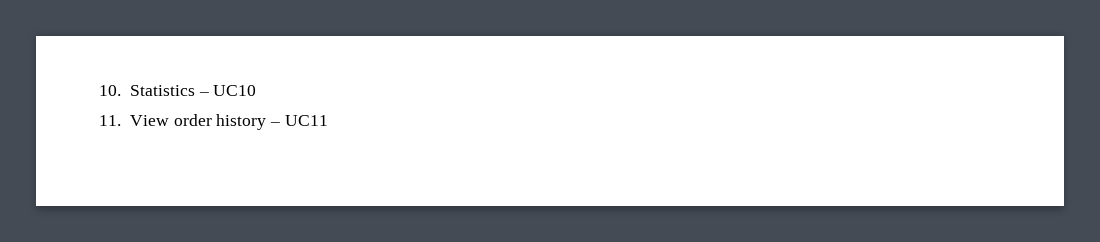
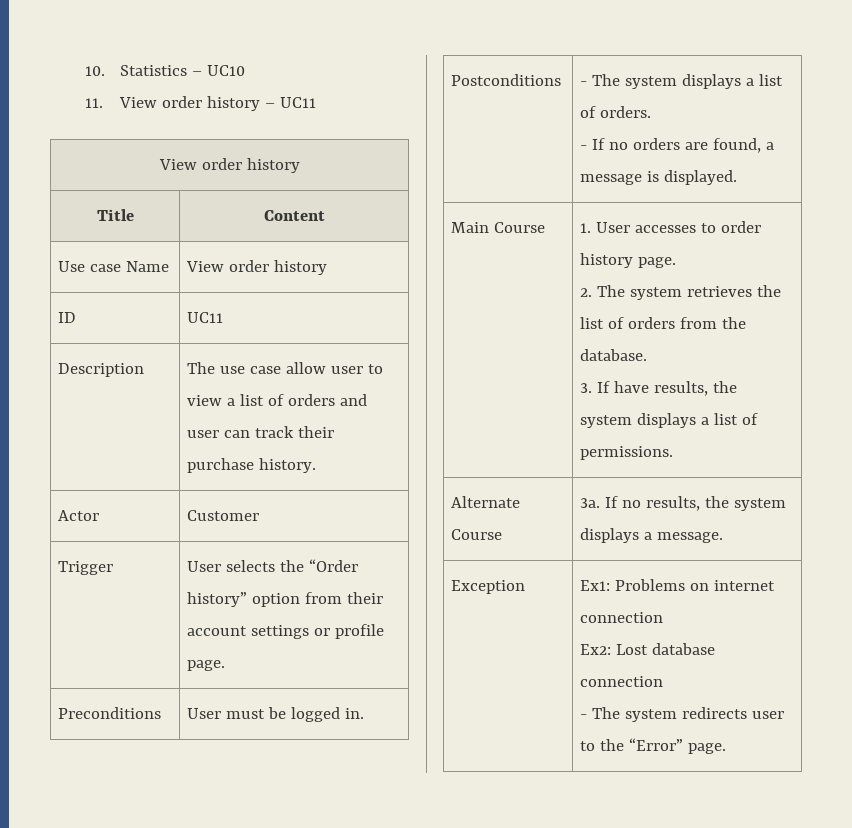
(328, 120) none -> [158,158,300,173] [96,209,134,221] [263,210,325,221] [58,261,170,272] [186,260,328,275] [58,312,77,323] [187,312,224,323] [58,363,145,377] [187,362,384,374] [187,394,368,406] [187,426,335,438] [187,458,317,473] [58,510,100,521] [187,510,260,521] [58,561,114,575] [187,559,359,572] [187,592,384,607] [187,624,385,639] [187,660,226,671] [58,707,162,719] [187,707,365,722] [451,74,562,86] [580,74,784,89] [580,106,652,118] [580,138,775,153] [580,170,738,185] [451,222,546,233] [580,221,762,233] [580,253,677,268] [580,285,782,300] [580,317,747,329] [580,349,648,361] [580,381,738,396] [580,413,759,428] [580,446,674,460] [451,496,521,508] [451,529,503,540] [580,496,787,511] [580,528,724,543] [451,580,526,594] [580,579,776,591] [580,612,664,623] [580,643,716,655] [580,676,664,687] [580,707,785,722] [580,738,727,754] // View order history // Title | Content // Use case Name | View order history // ID | UC11 // Description | The use case allow user to view a list of orders and user can track their purchase history. // Actor | Customer // Trigger | User selects the “Order history” option from their account settings or profile page. // Preconditions | User must be logged in. // Postconditions | - The system displays a list of orders. // - If no orders are found, a message is displayed. // Main Course | 1. User accesses to order history page. // 2. The system retrieves the list of orders from the database. // 3. If have results, the system displays a list of permissions. // Alternate Course | 3a. If no results, the system displays a message. // Exception | Ex1: Problems on internet connection // Ex2: Lost database connection // - The system redirects user to the “Error” page.

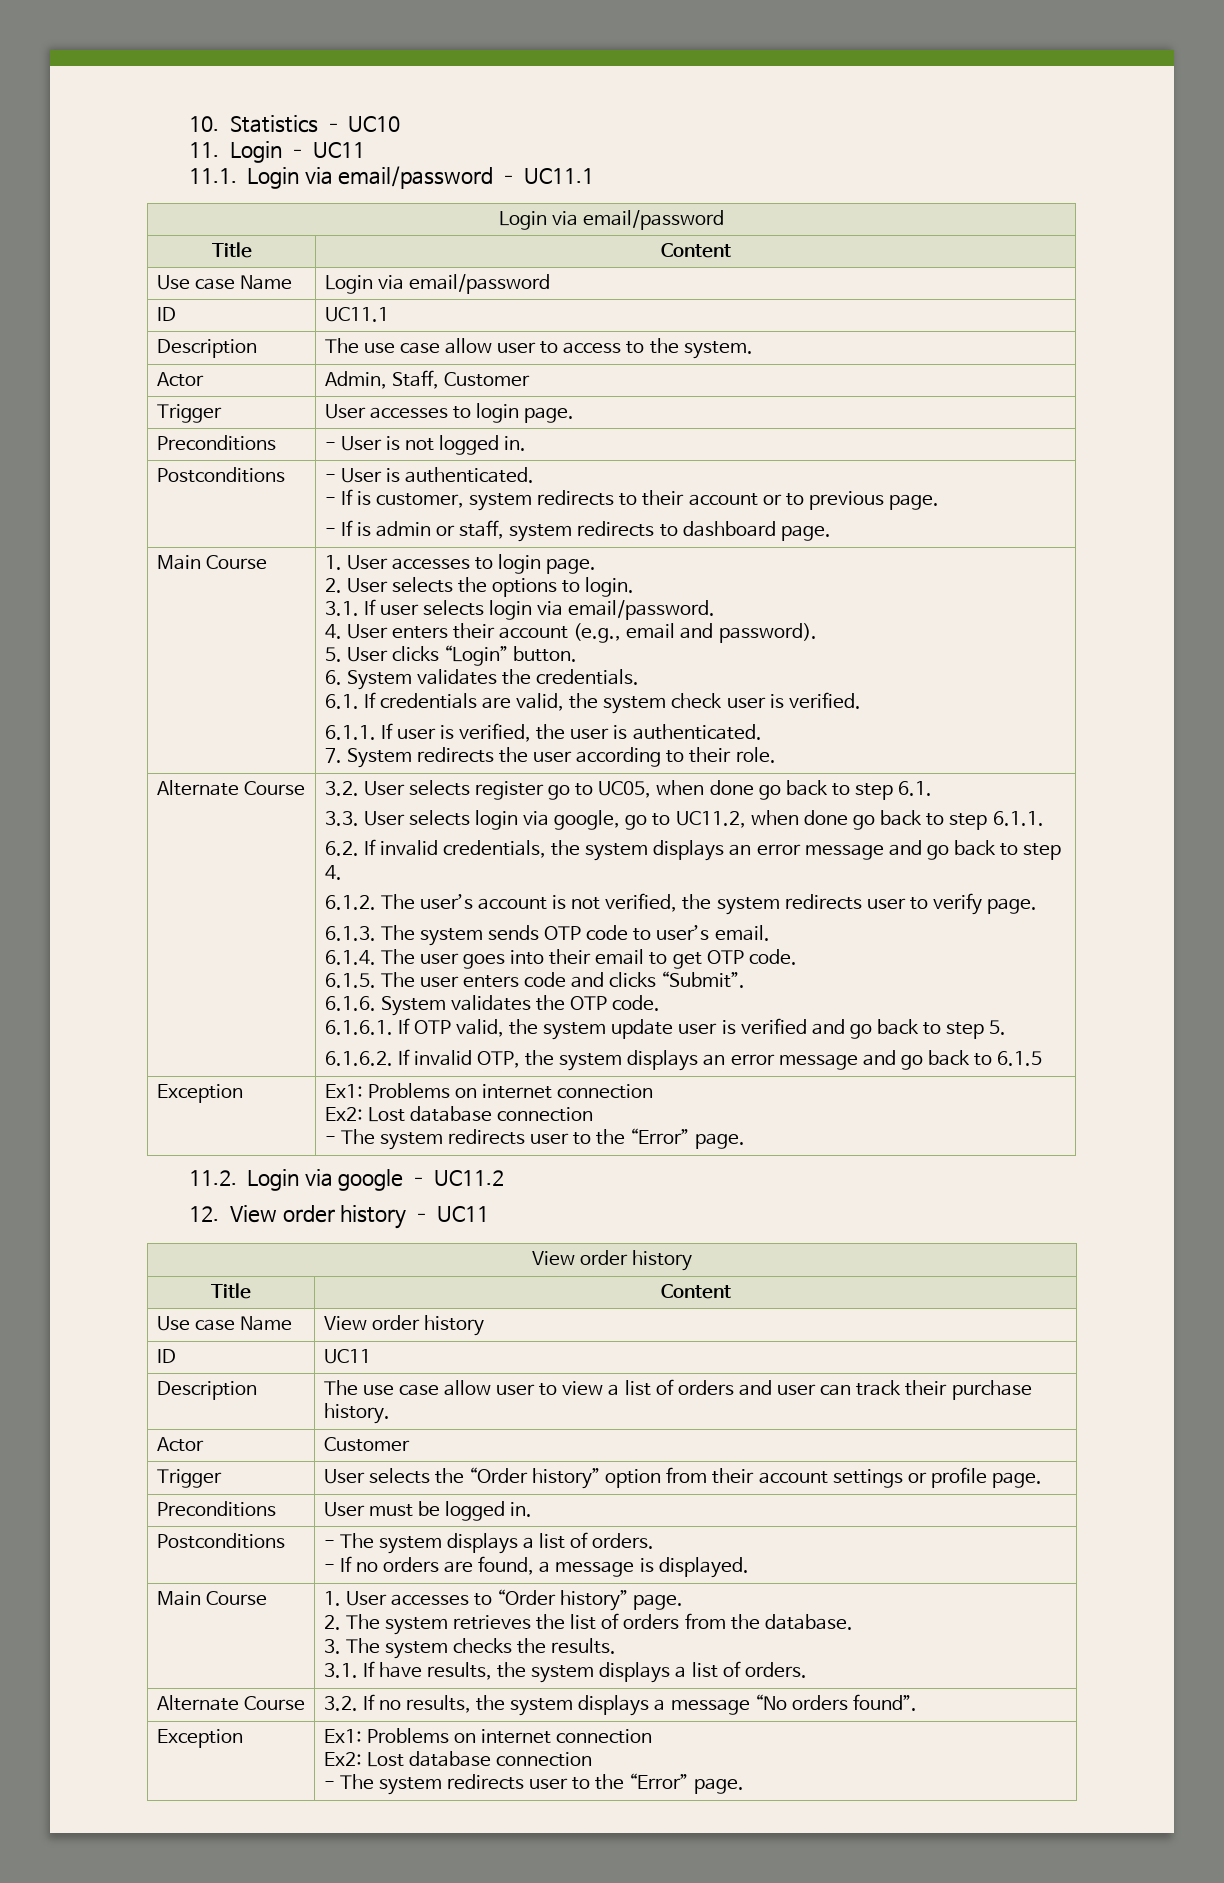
(104, 103) none -> [230,141,365,163] [188,166,594,189] [498,210,725,230] [211,242,252,258] [660,243,731,258] [156,275,292,290] [324,274,550,294] [156,307,176,321] [324,307,389,322] [156,339,257,358] [324,338,753,359] [156,372,204,387] [324,370,530,389] [156,404,222,423] [324,403,575,423] [156,435,276,451] [324,435,527,455] [156,467,285,483] [324,467,534,483] [324,489,940,511] [324,520,831,542] [156,555,267,570] [324,554,597,574] [324,577,635,597] [324,599,716,620] [324,623,817,643] [324,645,578,666] [324,669,640,690] [324,692,861,714] [324,723,762,742] [324,747,776,768] [156,780,305,796] [324,780,933,800] [324,810,1044,830] [324,839,1062,861] [324,865,342,880] [324,893,1038,915] [324,925,770,946] [324,949,797,969] [324,971,746,988] [324,995,661,1016] [324,1018,1007,1040] [324,1049,1043,1071] [156,1084,243,1103] [324,1083,654,1099] [324,1106,593,1122] [324,1128,745,1150] [188,1169,504,1191] [188,1206,219,1222] Login – UC11 // 11.1. Login via email/password – UC11.1 // Login via email/password // Title | Content // Use case Name | Login via email/password // ID | UC11.1 // Description | The use case allow user to access to the system. // Actor | Admin, Staff, Customer // Trigger | User accesses to login page. // Preconditions | - User is not logged in. // Postconditions | - User is authenticated. // - If is customer, system redirects to their account or to previous page. // - If is admin or staff, system redirects to dashboard page. // Main Course | 1. User accesses to login page. // 2. User selects the options to login. // 3.1. If user selects login via email/password. // 4. User enters their account (e.g., email and password). // 5. User clicks “Login” button. // 6. System validates the credentials. // 6.1. If credentials are valid, the system check user is verified. // 6.1.1. If user is verified, the user is authenticated. // 7. System redirects the user according to their role. // Alternate Course | 3.2. User selects register go to UC05, when done go back to step 6.1. // 3.3. User selects login via google, go to UC11.2, when done go back to step 6.1.1. // 6.2. If invalid credentials, the system displays an error message and go back to step 4. // 6.1.2. The user’s account is not verified, the system redirects user to verify page. // 6.1.3. The system sends OTP code to user’s email. // 6.1.4. The user goes into their email to get OTP code. // 6.1.5. The user enters code and clicks “Submit”. // 6.1.6. System validates the OTP code. // 6.1.6.1. If OTP valid, the system update user is verified and go back to step 5. // 6.1.6.2. If invalid OTP, the system displays an error message and go back to 6.1.5 // Exception | Ex1: Problems on internet connection // Ex2: Lost database connection // - The system redirects user to the “Error” page. // 11.2. Login via google – UC11.2 // 12.
[721,221,762,233] [580,253,634,268] order history -> [497,1589,629,1611] “Order history”
(593, 388) none -> [345,1638,617,1659] [323,1663,358,1678] The system checks the results. // 3.1.
[580,446,674,460] [451,496,521,508] [451,529,503,540] [580,498,601,508] permissions. // Alternate Course | 3a. -> [744,1662,807,1678] [156,1695,305,1711] [323,1696,358,1711] orders. // Alternate Course | 3.2.
[657,532,724,543] message. -> [670,1694,917,1715] message “No orders found”.

